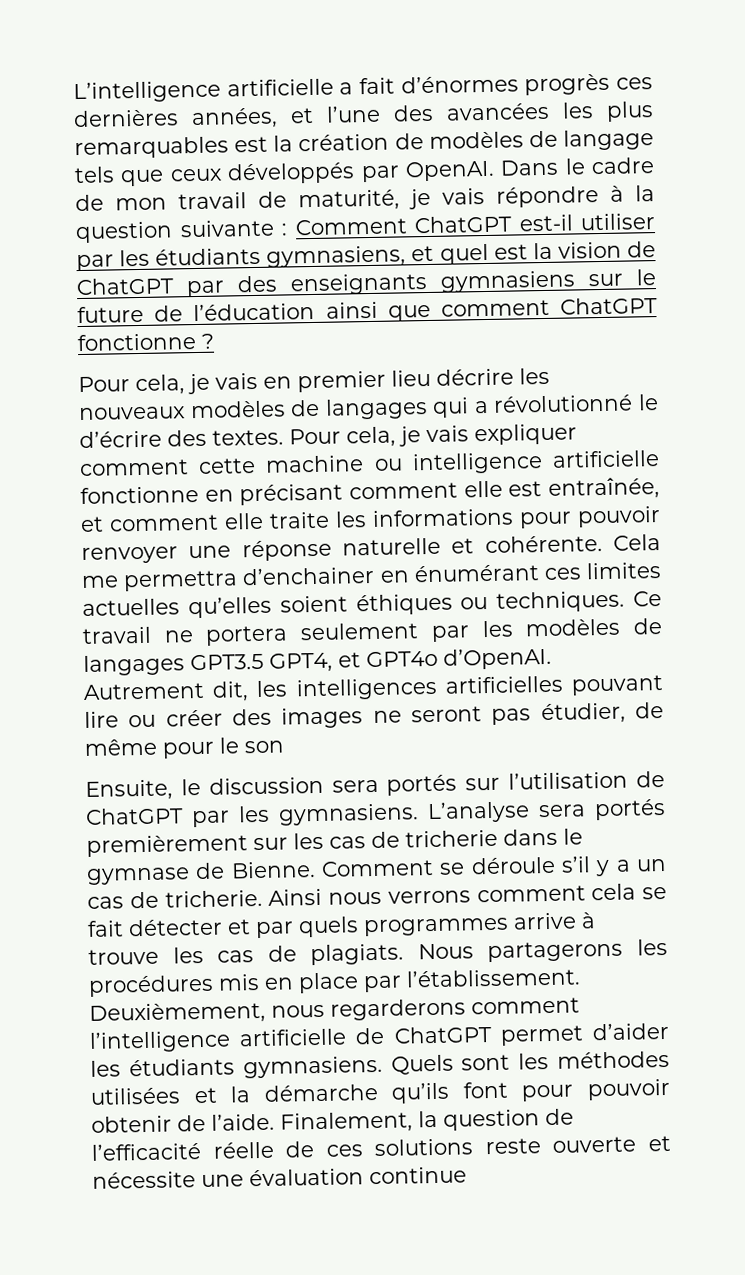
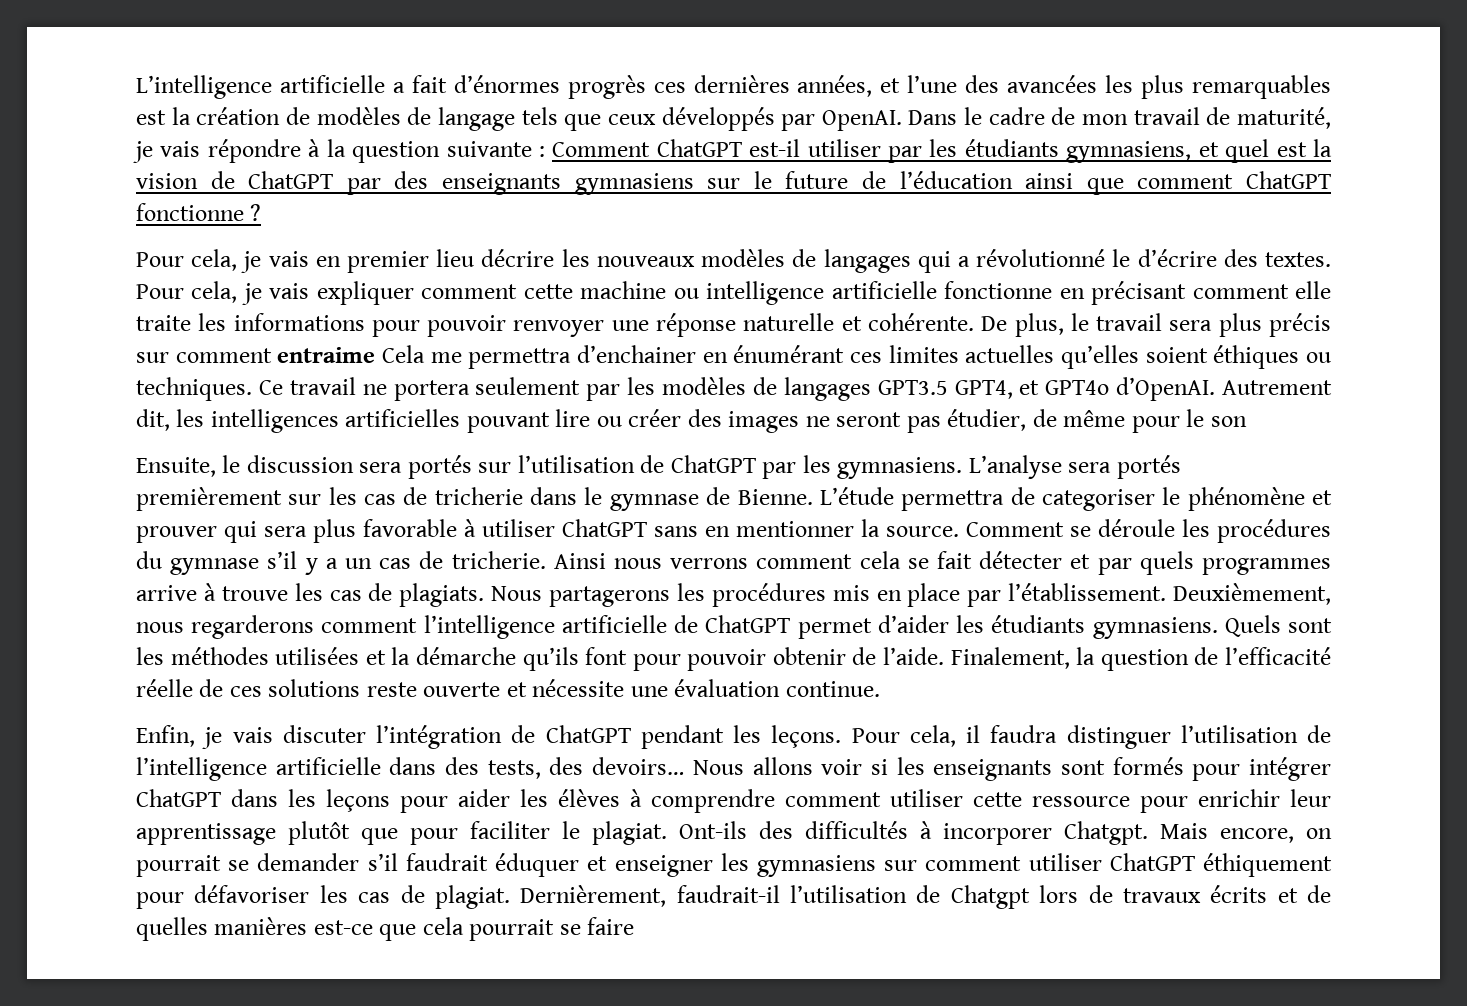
[508,477,661,500] [80,512,264,533] est entraînée, et comment elle -> (1332, 290) none
(603, 544) none -> [981,313,1331,337] [136,347,376,363] De plus, le travail sera plus précis sur comment entraime
[321,856,556,877] Comment se déroule -> [819,487,1332,511] [136,519,1331,543] [136,551,260,575] L’étude permettra de categoriser le phénomène et prouver qui sera plus favorable à utiliser ChatGPT sans en mentionner la source. Comment se déroule les procédures du gymnase
[369,1166,467,1185] continue -> [785,681,880,697] [136,725,1331,749] [136,757,1331,781] [136,789,1331,813] [136,821,1332,845] [136,853,1332,877] [136,885,1331,909] [136,917,635,941] continue. // Enfin, je vais discuter l’intégration de ChatGPT pendant les leçons. Pour cela, il faudra distinguer l’utilisation de l’intelligence artificielle dans des tests, des devoirs… Nous allons voir si les enseignants sont formés pour intégrer ChatGPT dans les leçons pour aider les élèves à comprendre comment utiliser cette ressource pour enrichir leur apprentissage plutôt que pour faciliter le plagiat. Ont-ils des difficultés à incorporer Chatgpt. Mais encore, on pourrait se demander s’il faudrait éduquer et enseigner les gymnasiens sur comment utiliser ChatGPT éthiquement pour défavoriser les cas de plagiat. Dernièrement, faudrait-il l’utilisation de Chatgpt lors de travaux écrits et de quelles manières est-ce que cela pourrait se faire

